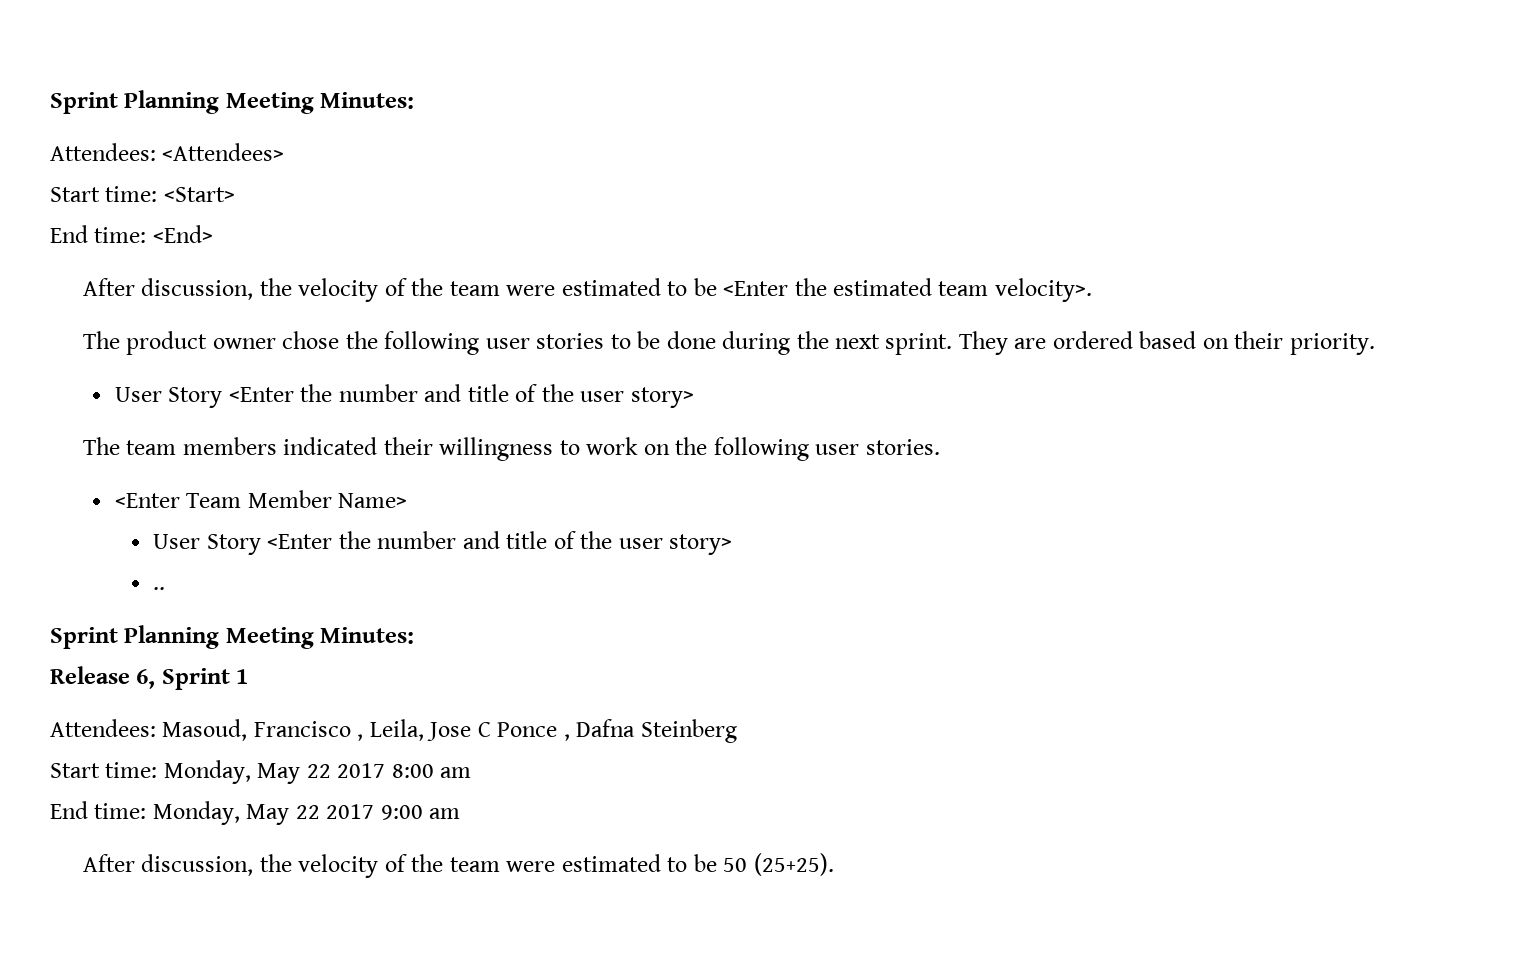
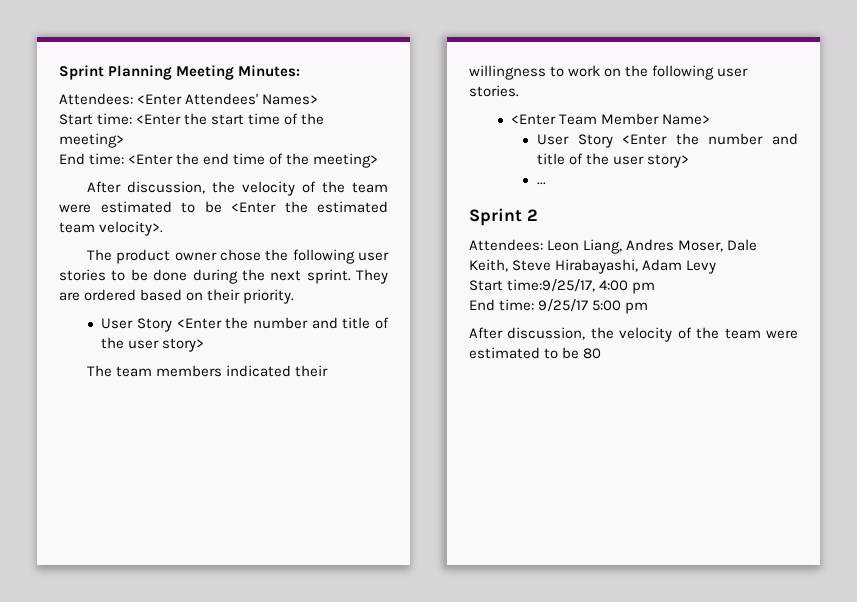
[162,143,285,161] [50,186,235,202] [50,225,213,243] <Attendees> // Start time: <Start> // End time: <End> -> [137,93,319,105] [59,113,325,125] [59,133,124,148] [59,153,379,168] <Enter Attendees' Names> // Start time: <Enter the start time of the meeting> // End time: <Enter the end time of the meeting>
[153,587,166,590] [50,625,415,649] [50,666,249,690] [50,719,737,743] [50,760,472,784] [50,801,461,825] .. // Sprint Planning Meeting Minutes: // Release 6, Sprint 1 // Attendees: Masoud, Francisco , Leila, Jose C Ponce , Dafna Steinberg // Start time: Monday, May 22 2017 8:00 am // End time: Monday, May 22 2017 9:00 am -> [536,182,546,185] [469,208,538,226] [469,239,758,254] [469,259,717,274] [469,279,656,294] [469,299,649,314] ... // Sprint 2 // Attendees: Leon Liang, Andres Moser, Dale Keith, Steve Hirabayashi, Adam Levy // Start time:9/25/17, 4:00 pm // End time: 9/25/17 5:00 pm
[723,853,834,876] 50 (25+25). -> [583,348,602,359] 80

